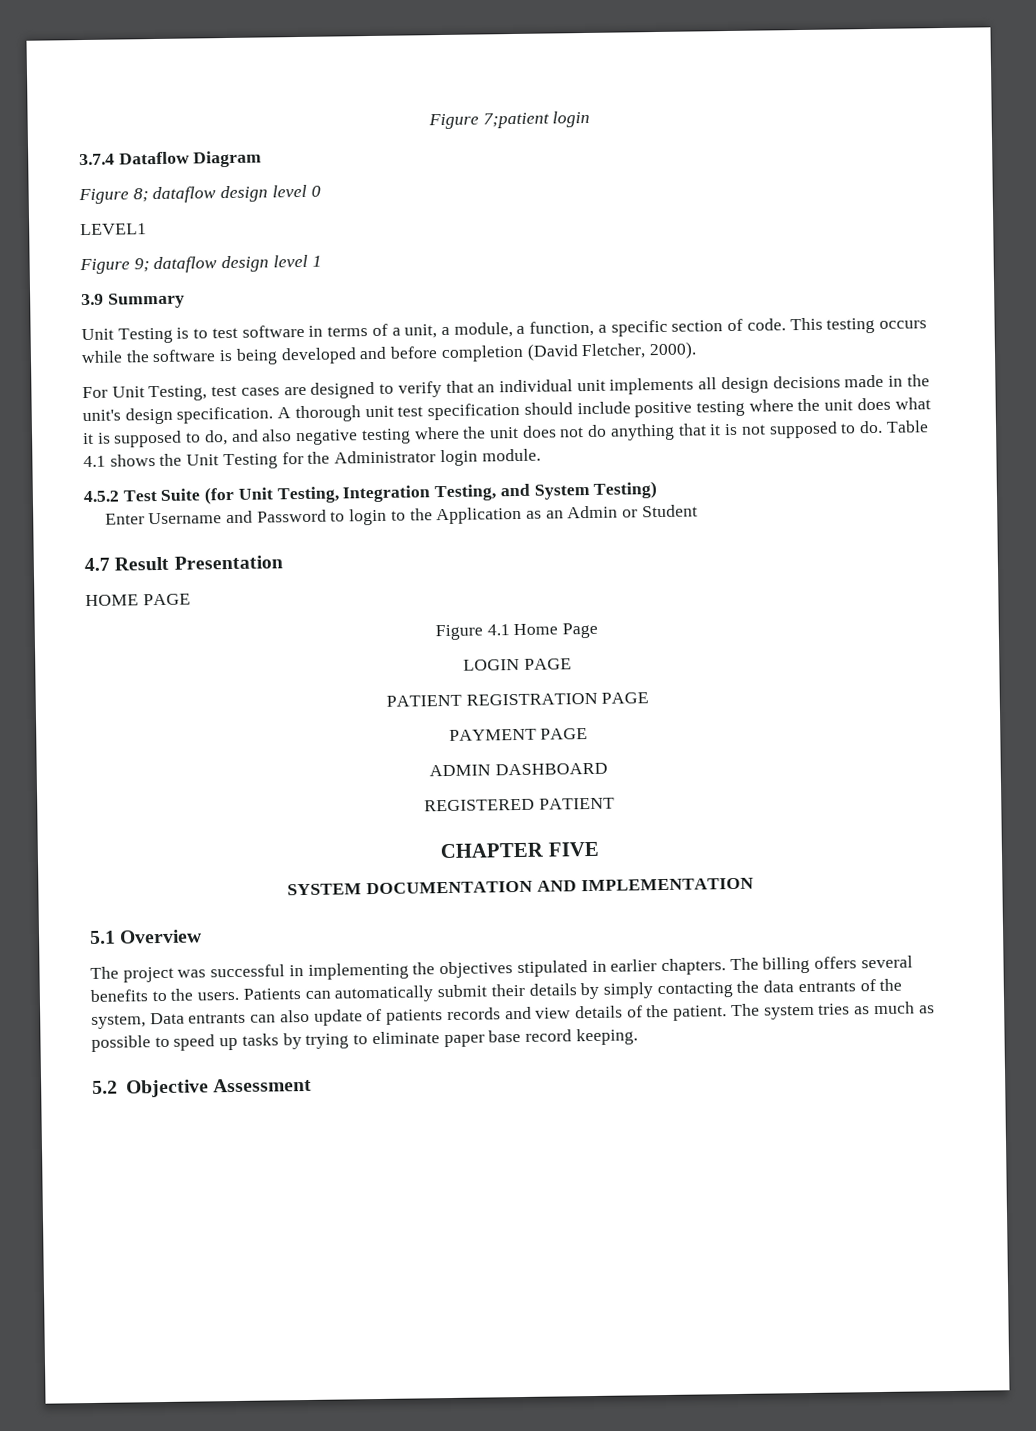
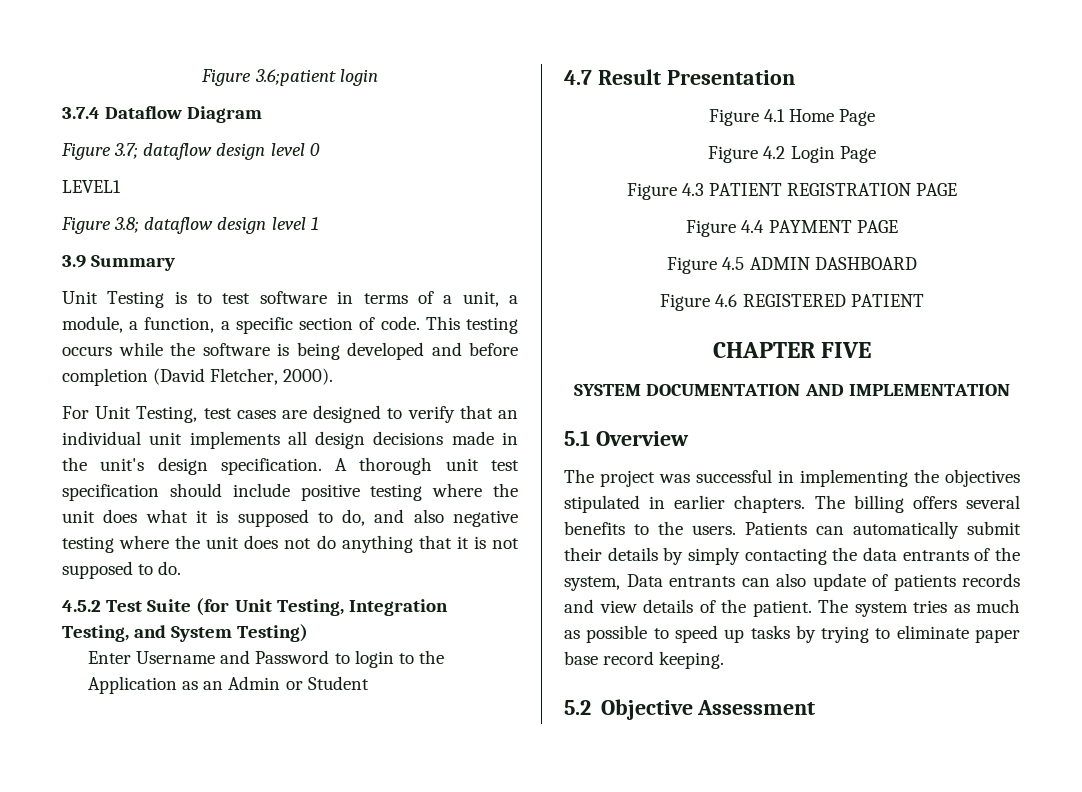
[427,112,550,130] Figure 7;patient -> [201,69,336,86] Figure 3.6;patient
[132,188,149,203] 8; -> [114,143,139,159] 3.7;
[133,258,150,273] 9; -> [114,217,140,233] 3.8;
[885,420,929,433] [83,448,541,470] Table 4.1 shows the Unit Testing for the Administrator login module. -> (182, 568) none
[85,593,191,607] // HOME PAGE -> (795, 77) none
[463,658,572,671] LOGIN PAGE // -> [708,146,876,163] [626,183,704,200] Figure 4.2 Login Page // Figure 4.3
(650, 698) none -> [686,220,765,237] Figure 4.4
(589, 734) none -> [667,257,745,274] Figure 4.5
(608, 769) none -> [660,294,738,311] Figure 4.6

